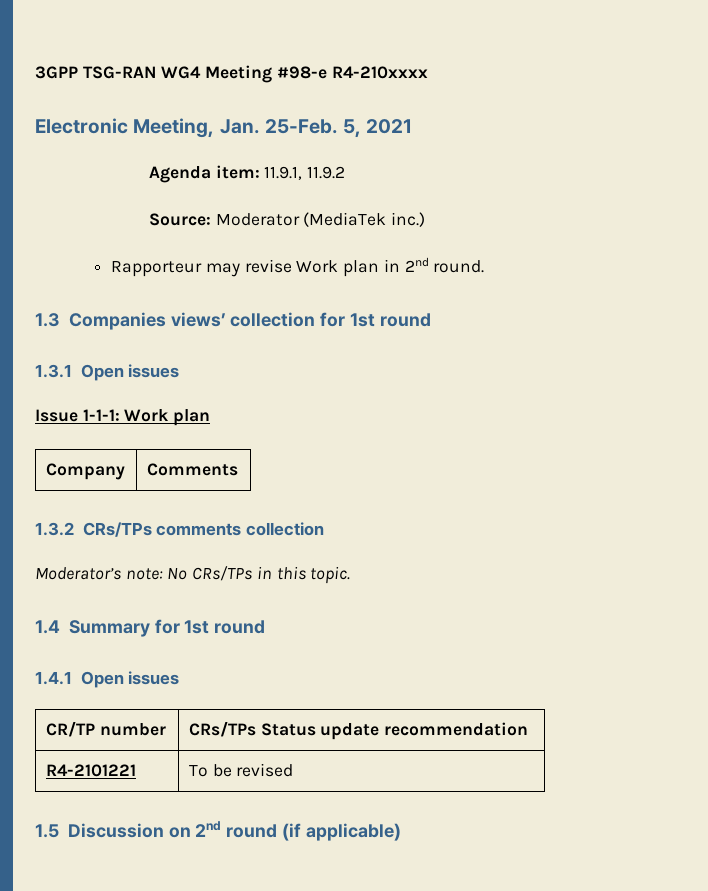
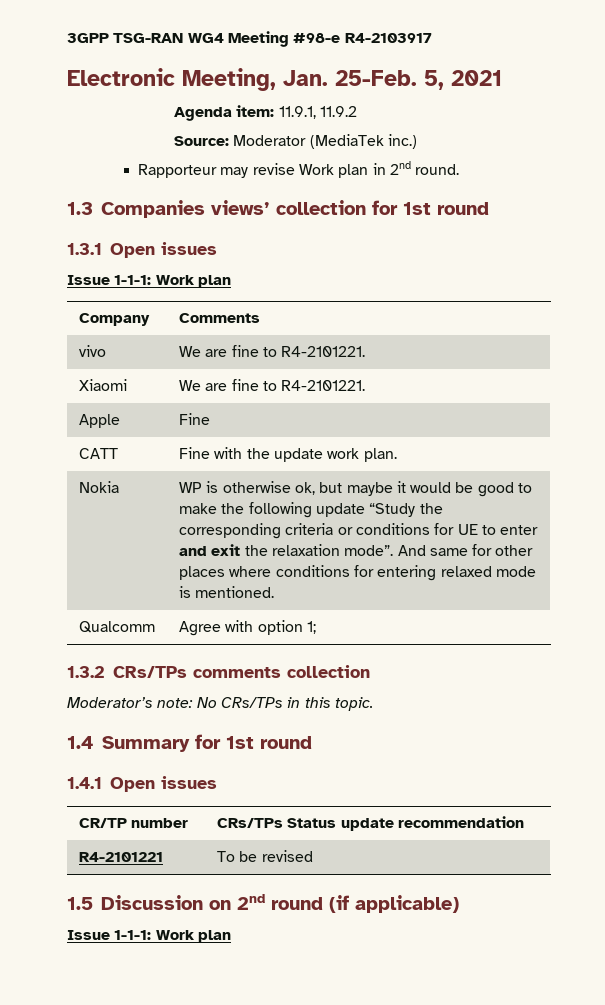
[331,66,428,79] R4-210xxxx -> [344,33,432,43] R4-2103917
(238, 469) none -> [78,345,106,357] [178,345,366,357] [78,379,127,391] [178,379,366,391] [78,414,120,428] [178,413,210,425] [78,448,118,459] [178,447,397,462] [78,481,119,493] [178,481,533,497] [178,502,443,518] [178,523,539,539] [178,544,534,556] [178,565,536,581] [178,586,275,598] [78,621,155,633] [178,620,316,636] // vivo | We are fine to R4-2101221. // Xiaomi | We are fine to R4-2101221. // Apple | Fine // CATT | Fine with the update work plan. // Nokia | WP is otherwise ok, but maybe it would be good to make the following update “Study the corresponding criteria or conditions for UE to enter and exit the relaxation mode”. And same for other places where conditions for entering relaxed mode is mentioned. // Qualcomm | Agree with option 1;
(402, 832) none -> [67,930,231,943] // Issue 1-1-1: Work plan

